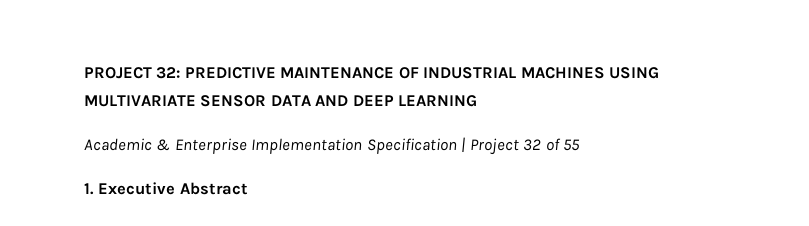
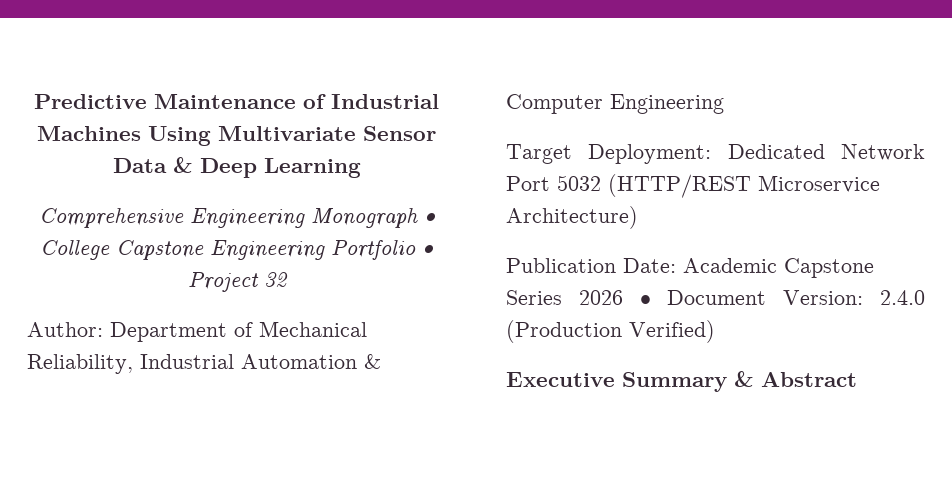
[84,67,660,79] [84,95,478,107] [84,137,581,155] [84,182,176,195] PROJECT 32: PREDICTIVE MAINTENANCE OF INDUSTRIAL MACHINES USING MULTIVARIATE SENSOR DATA AND DEEP LEARNING // Academic & Enterprise Implementation Specification | Project 32 of 55 // 1. Executive -> [34,94,439,109] [37,126,436,146] [112,157,361,178] [38,208,436,228] [40,240,434,260] [187,272,288,292] [27,321,367,342] [27,354,381,374] [506,94,724,114] [506,144,925,164] [506,174,880,198] [506,206,638,229] [506,258,874,278] [506,290,925,305] [506,320,715,343] [506,371,754,392] Predictive Maintenance of Industrial Machines Using Multivariate Sensor Data & Deep Learning // Comprehensive Engineering Monograph • College Capstone Engineering Portfolio • Project 32 // Author: Department of Mechanical Reliability, Industrial Automation & Computer Engineering // Target Deployment: Dedicated Network Port 5032 (HTTP/REST Microservice Architecture) // Publication Date: Academic Capstone Series 2026 • Document Version: 2.4.0 (Production Verified) // Executive Summary &

